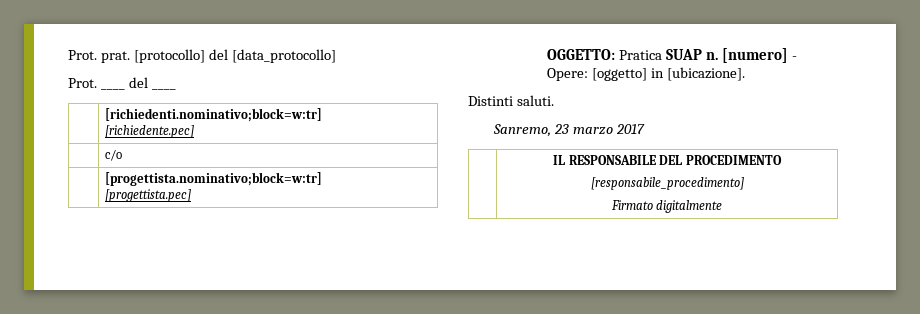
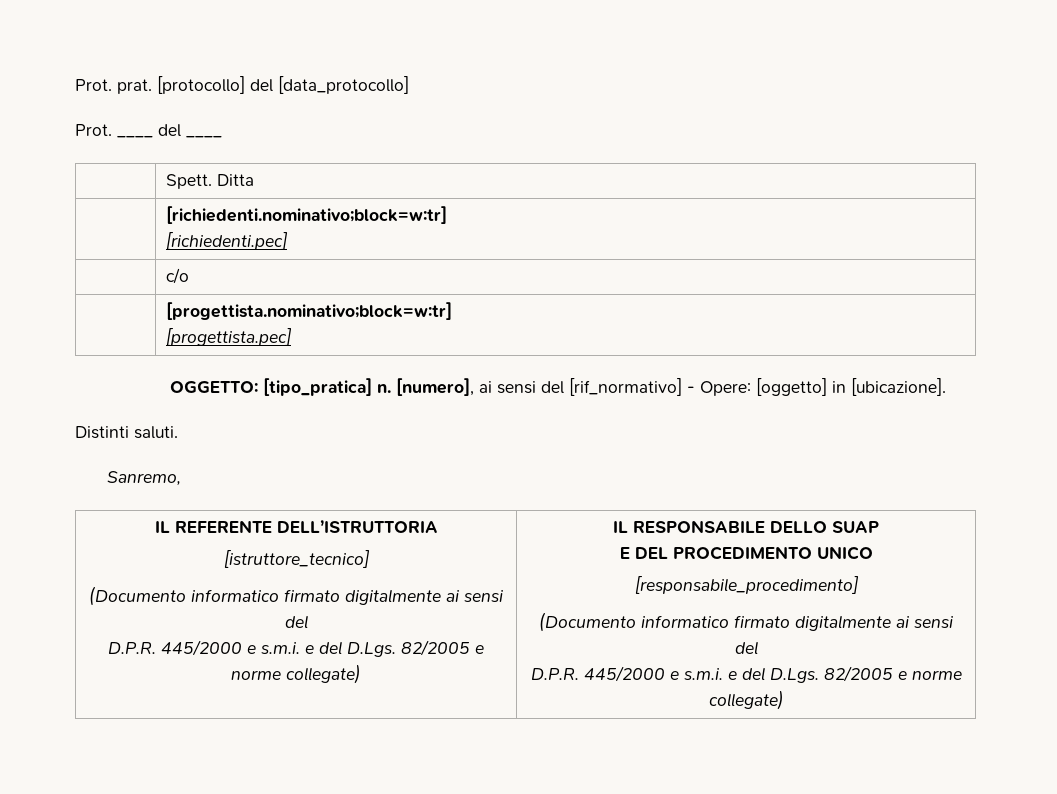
(176, 89) none -> [165,174,254,189] // | Spett. Ditta
[104,125,194,138] [richiedente.pec] -> [165,232,288,250] [richiedenti.pec]
[618,48,788,63] Pratica SUAP n. [numero] -> [262,378,682,396] [tipo_pratica] n. [numero], ai sensi del [rif_normativo]
[554,124,646,135] 23 marzo 2017 // -> [154,520,438,533] [223,550,370,568] [89,586,504,606] [284,615,308,629] [108,640,484,657] [231,664,361,684] // IL REFERENTE DELL’ISTRUTTORIA // [istruttore_tecnico] // (Documento informatico firmato digitalmente ai sensi del // D.P.R. 445/2000 e s.m.i. e del D.Lgs. 82/2005 e norme collegate)
(656, 160) none -> [770,521,879,533] [619,547,630,559] DELLO SUAP // E
(782, 160) none -> [816,546,873,560] UNICO
[610,200,723,213] Firmato digitalmente -> [539,612,954,632] [734,641,758,655] [530,666,962,683] [708,690,784,710] (Documento informatico firmato digitalmente ai sensi del // D.P.R. 445/2000 e s.m.i. e del D.Lgs. 82/2005 e norme collegate)

